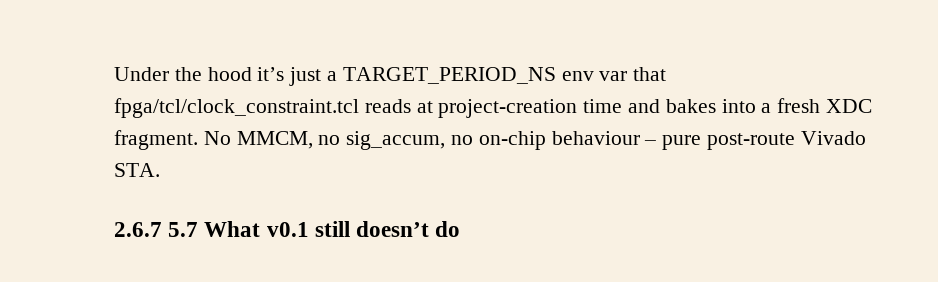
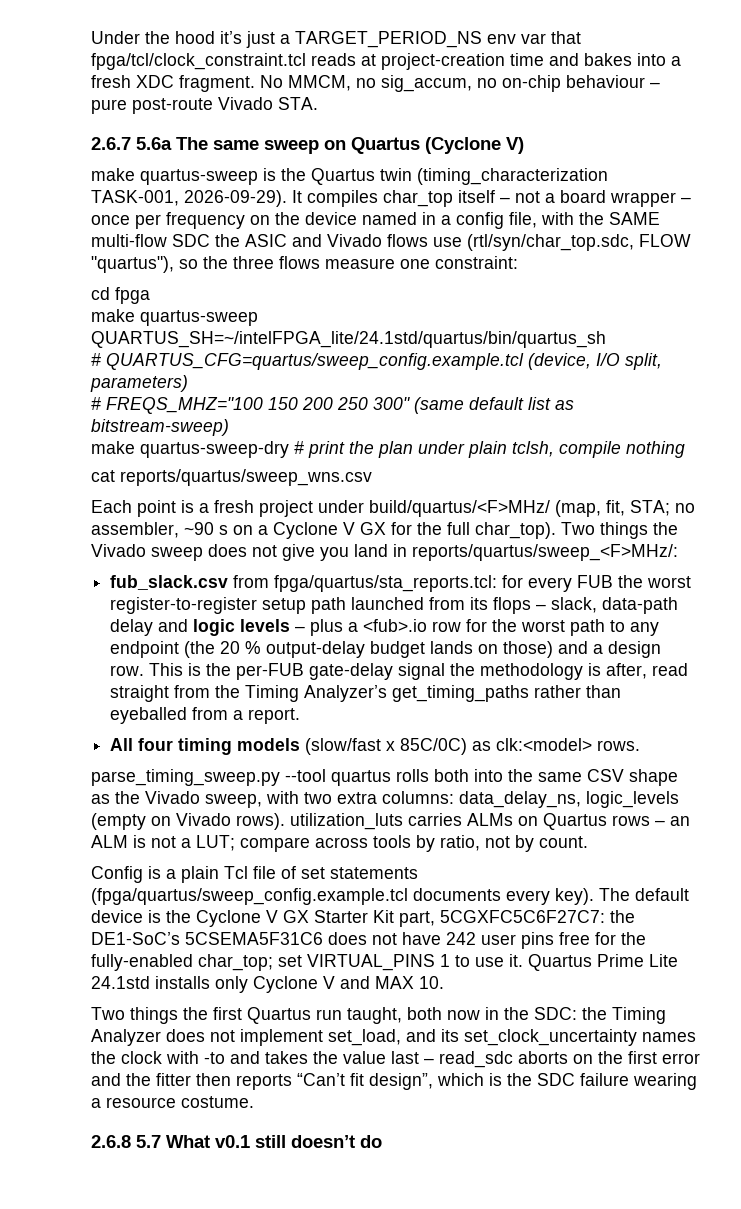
(162, 229) none -> [136,137,524,154] [91,168,608,185] [91,190,691,207] [91,212,660,229] [91,234,691,251] [91,256,518,273] [91,287,150,304] [91,309,258,326] [91,331,606,348] [91,353,662,370] [90,375,188,392] [91,397,574,414] [91,419,229,436] [91,441,685,458] [91,469,372,486] [91,500,695,517] [91,522,678,539] [91,544,678,561] [110,575,692,592] [110,597,679,614] [110,619,660,636] [110,641,662,658] [110,663,689,680] [110,685,622,702] [110,707,301,724] [110,738,641,755] [91,769,678,786] [91,791,679,808] [91,813,690,830] [91,835,588,852] [91,866,418,883] [91,888,689,905] [91,910,635,927] [91,932,646,949] [91,954,678,971] [91,976,444,993] [91,1007,666,1024] [91,1029,696,1046] [91,1051,700,1068] [91,1073,697,1090] [91,1096,254,1108] [91,1135,131,1148] 5.6a The same sweep on Quartus (Cyclone V) // make quartus-sweep is the Quartus twin (timing_characterization TASK-001, 2026-09-29). It compiles char_top itself – not a board wrapper – once per frequency on the device named in a config file, with the SAME multi-flow SDC the ASIC and Vivado flows use (rtl/syn/char_top.sdc, FLOW "quartus"), so the three flows measure one constraint: // cd fpga // make quartus-sweep QUARTUS_SH=~/intelFPGA_lite/24.1std/quartus/bin/quartus_sh // # QUARTUS_CFG=quartus/sweep_config.example.tcl (device, I/O split, parameters) // # FREQS_MHZ="100 150 200 250 300" (same default list as bitstream-sweep) // make quartus-sweep-dry # print the plan under plain tclsh, compile nothing // cat reports/quartus/sweep_wns.csv // Each point is a fresh project under build/quartus/<F>MHz/ (map, fit, STA; no assembler, ~90 s on a Cyclone V GX for the full char_top). Two things the Vivado sweep does not give you land in reports/quartus/sweep_<F>MHz/: // fub_slack.csv from fpga/quartus/sta_reports.tcl: for every FUB the worst register-to-register setup path launched from its flops – slack, data-path delay and logic levels – plus a <fub>.io row for the worst path to any endpoint (the 20 % output-delay budget lands on those) and a design row. This is the per-FUB gate-delay signal the methodology is after, read straight from the Timing Analyzer’s get_timing_paths rather than eyeballed from a report. // All four timing models (slow/fast x 85C/0C) as clk:<model> rows. // parse_timing_sweep.py --tool quartus rolls both into the same CSV shape as the Vivado sweep, with two extra columns: data_delay_ns, logic_levels (empty on Vivado rows). utilization_luts carries ALMs on Quartus rows – an ALM is not a LUT; compare across tools by ratio, not by count. // Config is a plain Tcl file of set statements (fpga/quartus/sweep_config.example.tcl documents every key). The default device is the Cyclone V GX Starter Kit part, 5CGXFC5C6F27C7: the DE1-SoC’s 5CSEMA5F31C6 does not have 242 user pins free for the fully-enabled char_top; set VIRTUAL_PINS 1 to use it. Quartus Prime Lite 24.1std installs only Cyclone V and MAX 10. // Two things the first Quartus run taught, both now in the SDC: the Timing Analyzer does not implement set_load, and its set_clock_uncertainty names the clock with -to and takes the value last – read_sdc aborts on the first error and the fitter then reports “Can’t fit design”, which is the SDC failure wearing a resource costume. // 2.6.8

